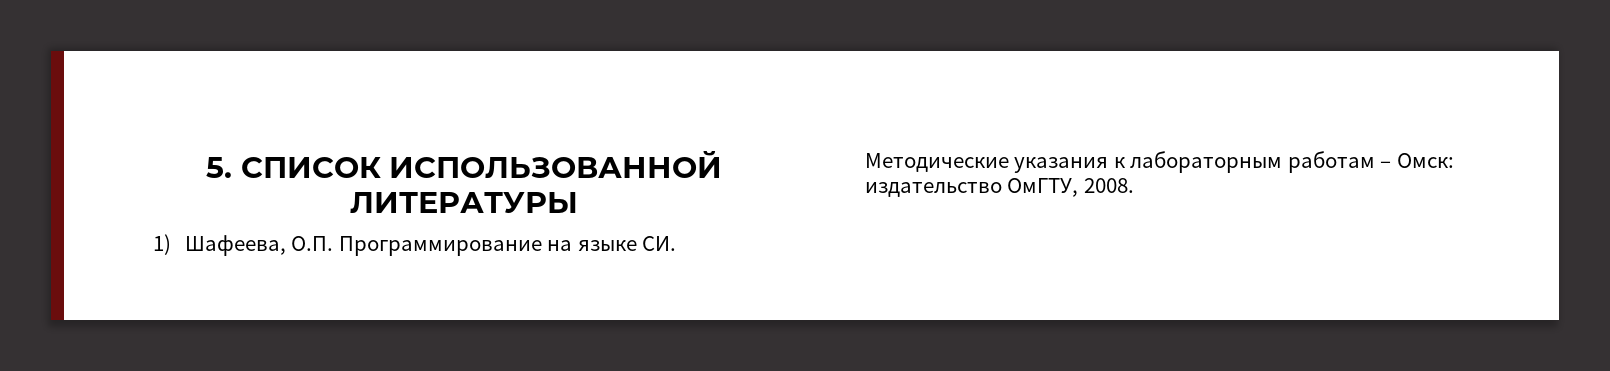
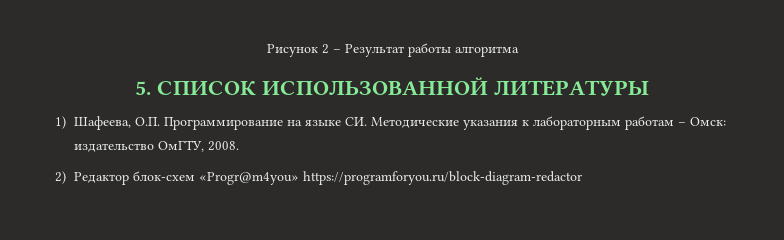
(206, 167) none -> [266,43,519,57] Рисунок 2 – Результат работы алгоритма //
(1134, 185) none -> [55,171,583,185] // 2) Редактор блок-схем «Progr@m4you» https://programforyou.ru/block-diagram-redactor

